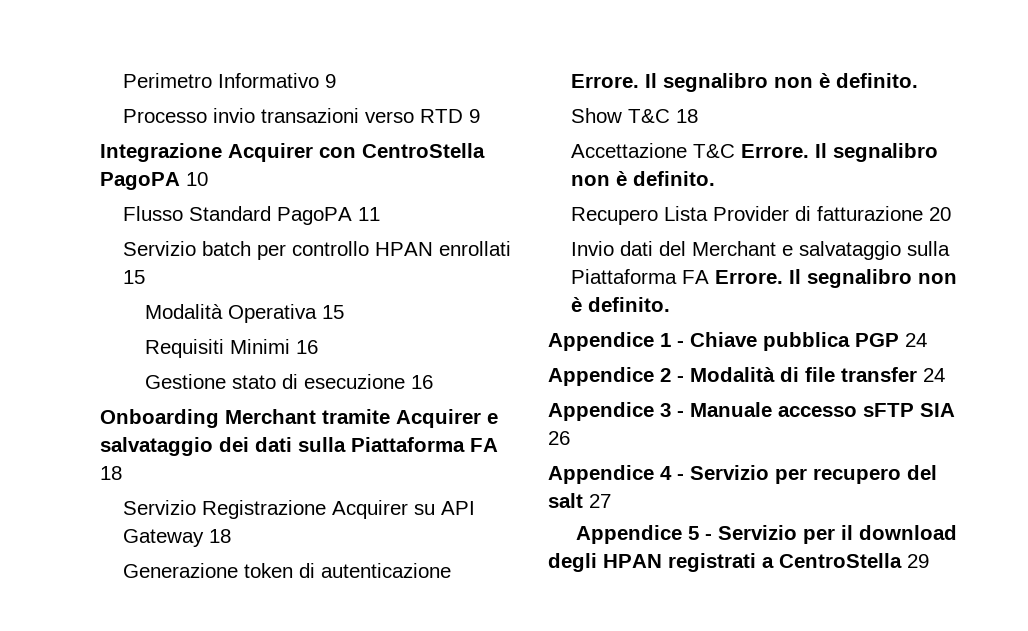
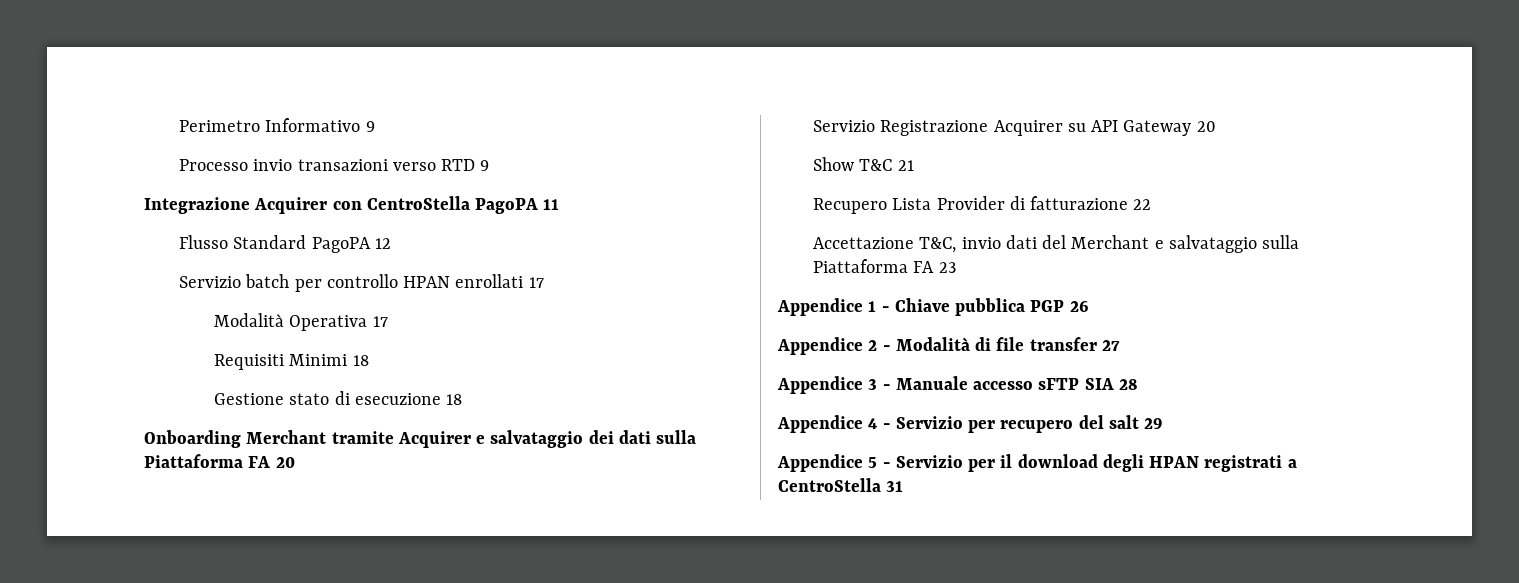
[186,172,208,186] 10 -> [543,199,560,210] 11
[357,207,380,221] 11 -> [374,238,391,249] 12
[122,270,145,284] 15 -> [528,277,544,288] 17
[322,305,345,319] 15 -> [372,316,388,327] 17
[296,340,319,354] 16 -> [352,355,369,366] 18
[411,375,434,389] 16 -> [446,394,463,405] 18
[100,466,122,480] 18 -> [275,457,295,468] 20
[208,529,231,543] [122,563,451,578] [570,73,918,92] [570,108,698,123] [570,143,938,162] [570,171,715,186] 18 // Generazione token di autenticazione Errore. Il segnalibro non è definito. // Show T&C 18 // Accettazione T&C Errore. Il segnalibro non è definito. -> [1196,121,1216,132] [813,157,914,171] 20 // Show T&C 21
[928,207,951,221] [570,241,614,256] 20 // Invio -> [1133,199,1152,210] [813,237,1001,253] 22 // Accettazione T&C, invio
[714,269,957,288] [570,297,670,312] Errore. Il segnalibro non è definito. -> [938,262,956,273] 23
[905,333,927,347] 24 -> [1069,301,1089,312] 26
[923,368,945,382] 24 -> [1101,340,1120,351] 27
[548,431,570,445] 26 -> [1118,379,1138,390] 28
[589,494,611,508] 27 -> [1144,418,1164,429] 29
[907,554,929,568] 29 -> [886,481,904,492] 31

